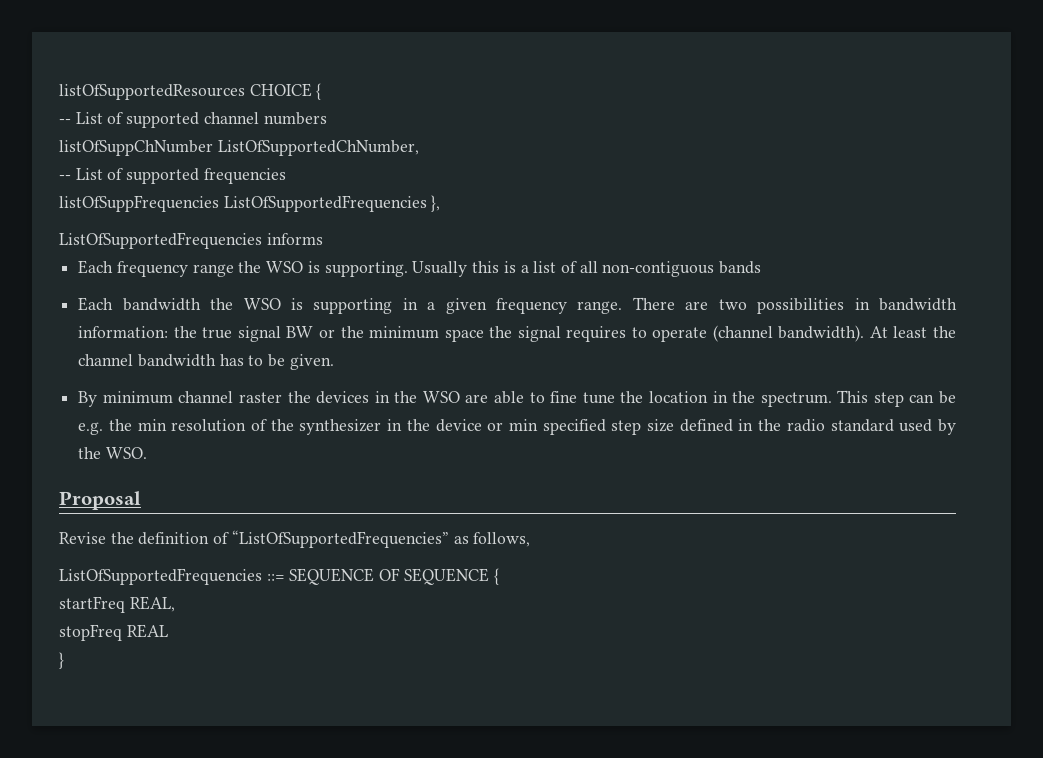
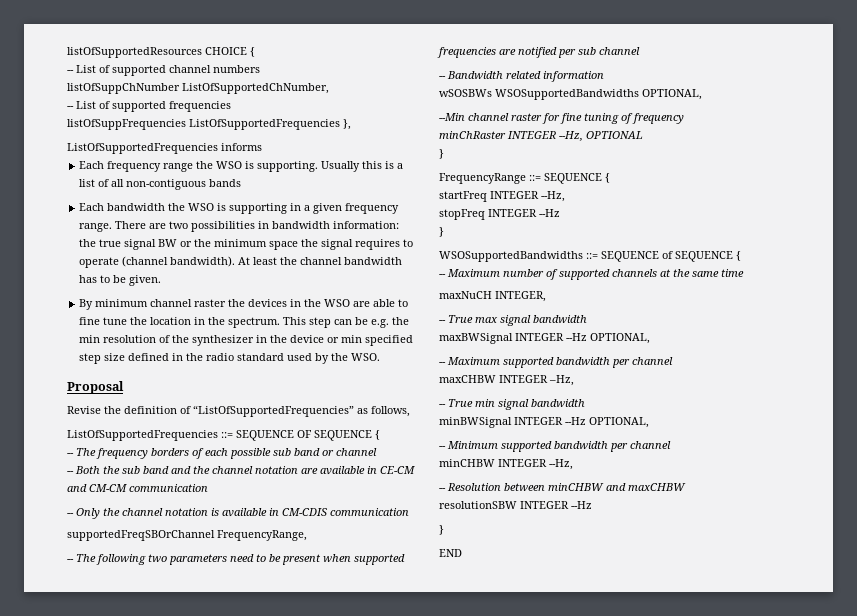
(499, 576) none -> [67,448,377,459] [67,466,415,475] [67,484,208,492] [67,508,409,519] [67,530,307,541] [67,554,405,565] [437,47,640,58] [439,71,604,82] [439,89,702,100] [439,113,684,124] [439,131,643,142] [439,149,444,159] [439,173,610,184] // -- The frequency borders of each possible sub band or channel // -- Both the sub band and the channel notation are available in CE-CM and CM-CM communication // -- Only the channel notation is available in CM-CDIS communication // supportedFreqSBOrChannel FrequencyRange, // -- The following two parameters need to be present when supported frequencies are notified per sub channel // -- Bandwidth related information // wSOSBWs WSOSupportedBandwidths OPTIONAL, // --Min channel raster for fine tuning of frequency // minChRaster INTEGER --Hz, OPTIONAL // } // FrequencyRange ::= SEQUENCE {
[129,596,175,612] REAL, -> [490,191,565,202] INTEGER --Hz,
[126,624,168,638] [59,652,64,669] REAL // } -> [488,209,560,217] [439,227,444,237] [439,251,741,262] [439,269,744,280] [439,291,546,302] [439,315,587,326] [439,333,650,344] [439,357,673,368] [439,375,574,386] [439,399,585,410] [439,417,649,428] [439,441,671,452] [439,459,573,470] [439,483,686,491] [439,501,592,509] [439,525,444,535] [439,549,462,557] INTEGER --Hz // } // WSOSupportedBandwidths ::= SEQUENCE of SEQUENCE { // -- Maximum number of supported channels at the same time // maxNuCH INTEGER, // -- True max signal bandwidth // maxBWSignal INTEGER --Hz OPTIONAL, // -- Maximum supported bandwidth per channel // maxCHBW INTEGER –Hz, // -- True min signal bandwidth // minBWSignal INTEGER --Hz OPTIONAL, // -- Minimum supported bandwidth per channel // minCHBW INTEGER --Hz, // -- Resolution between minCHBW and maxCHBW // resolutionSBW INTEGER --Hz // } // END

